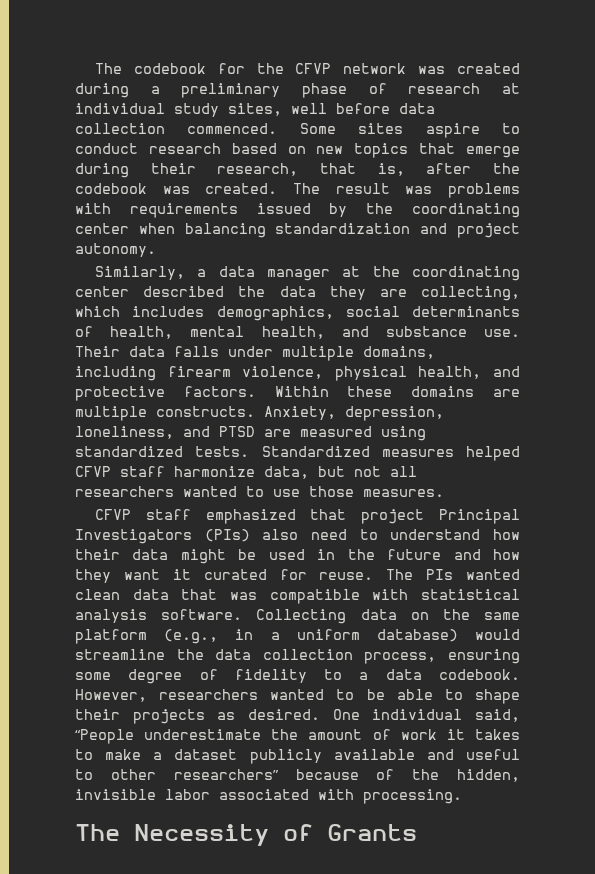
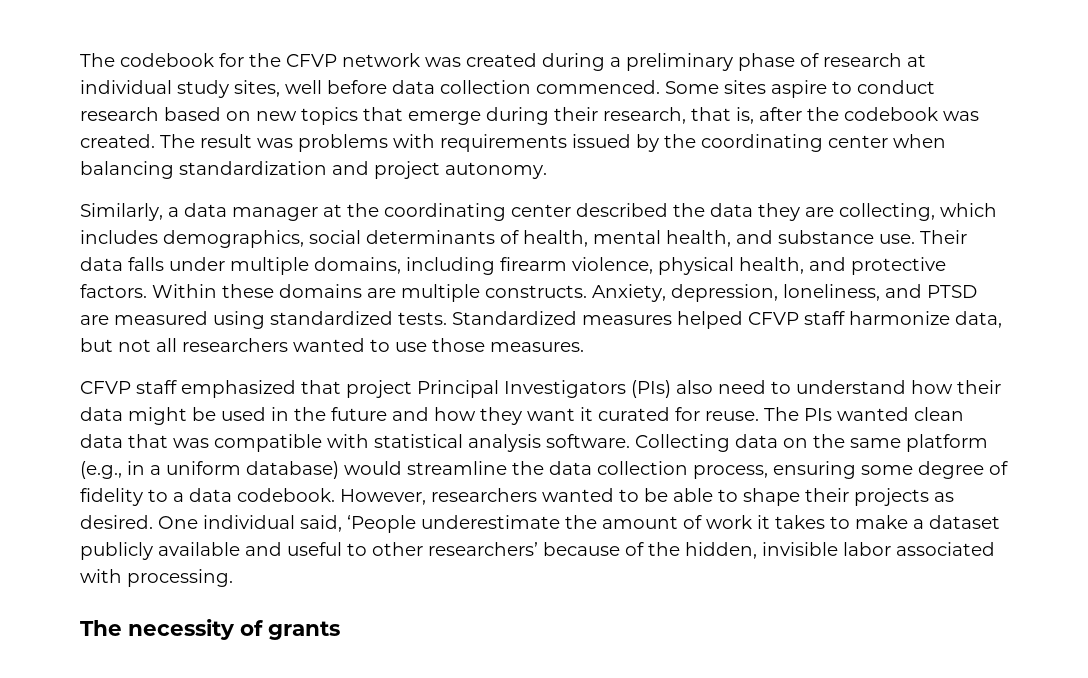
[75,729,134,744] “People -> [347,515,416,533] ‘People
[173,769,279,780] researchers” -> [428,542,538,556] researchers’
[134,824,417,846] Necessity of Grants -> [128,619,340,640] necessity of grants

